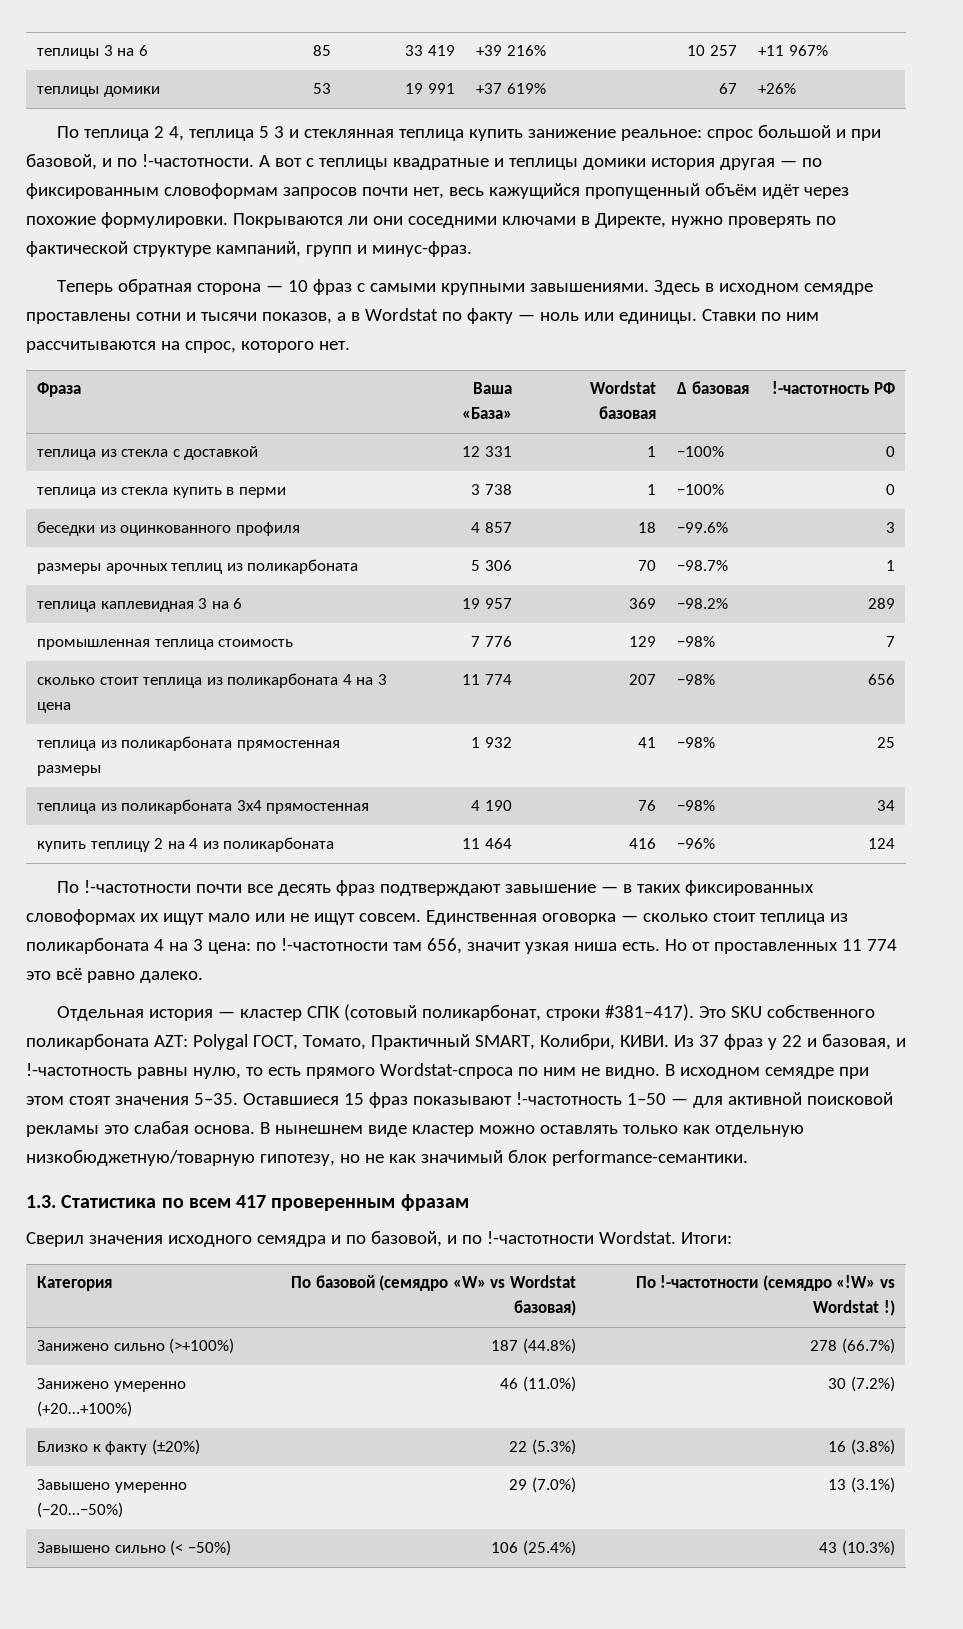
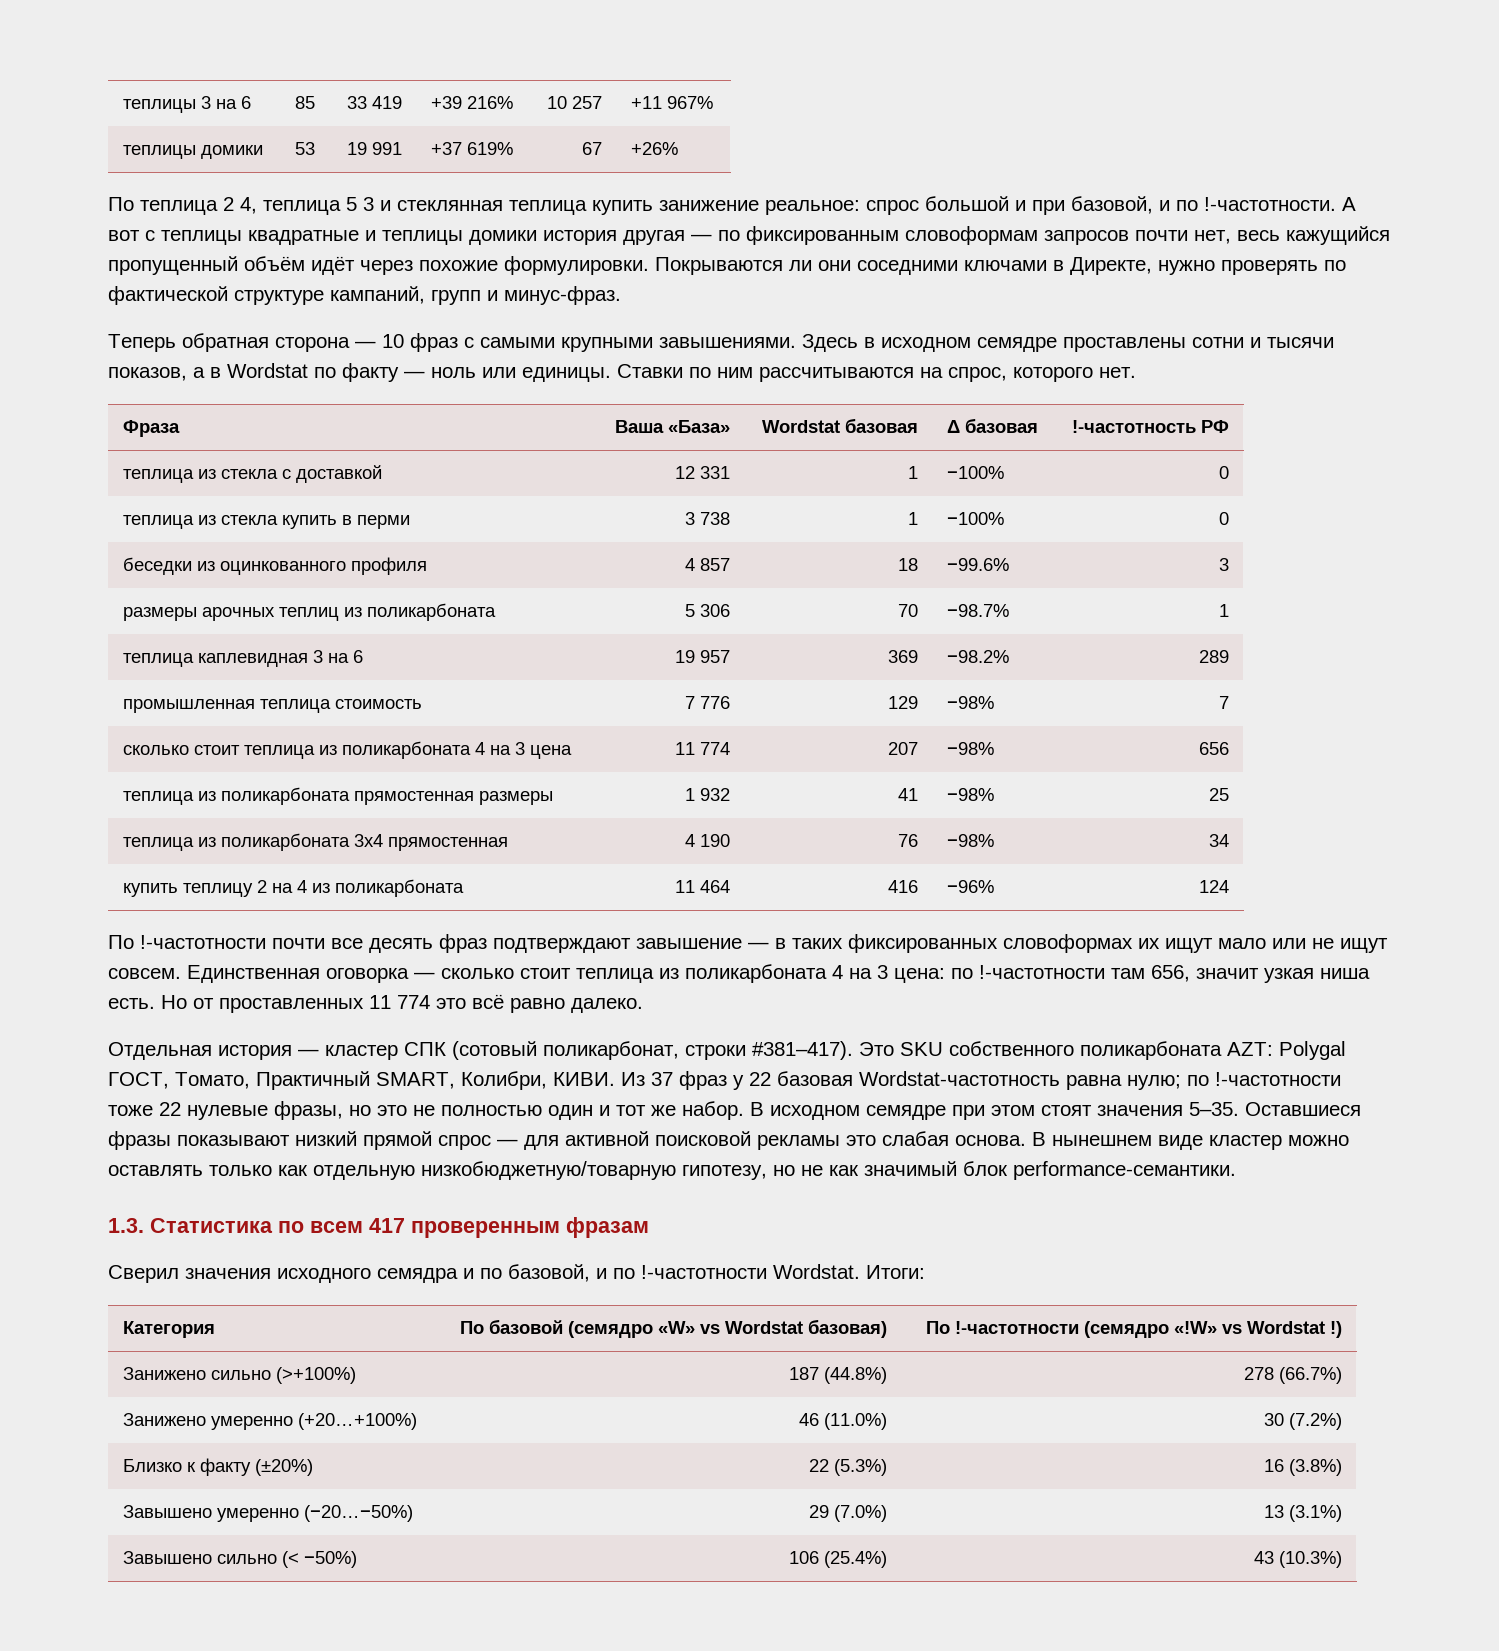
[806,1034,906,1050] [26,1063,660,1079] и базовая, и !-частотность равны нулю, то есть прямого Wordstat-спроса по ним не видно. -> [777,1071,1341,1090] [108,1101,744,1120] базовая Wordstat-частотность равна нулю; по !-частотности тоже 22 нулевые фразы, но это не полностью один и тот же набор.
[343,1092,666,1108] 15 фраз показывают !-частотность 1–50 -> [108,1131,491,1150] фразы показывают низкий прямой спрос

